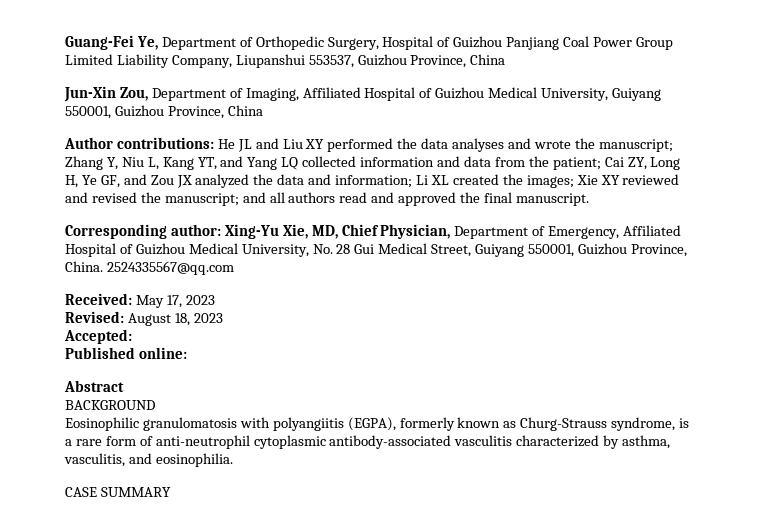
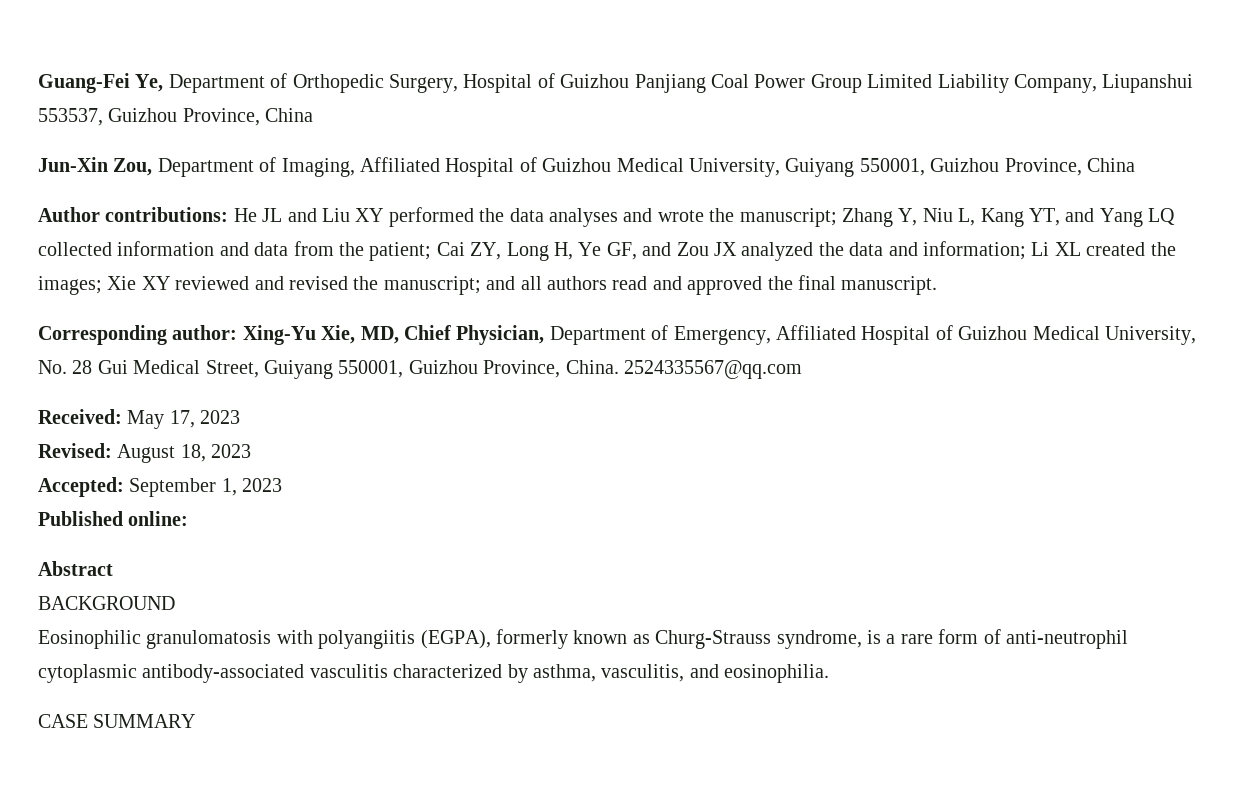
(132, 336) none -> [129,478,283,497] September 1, 2023

